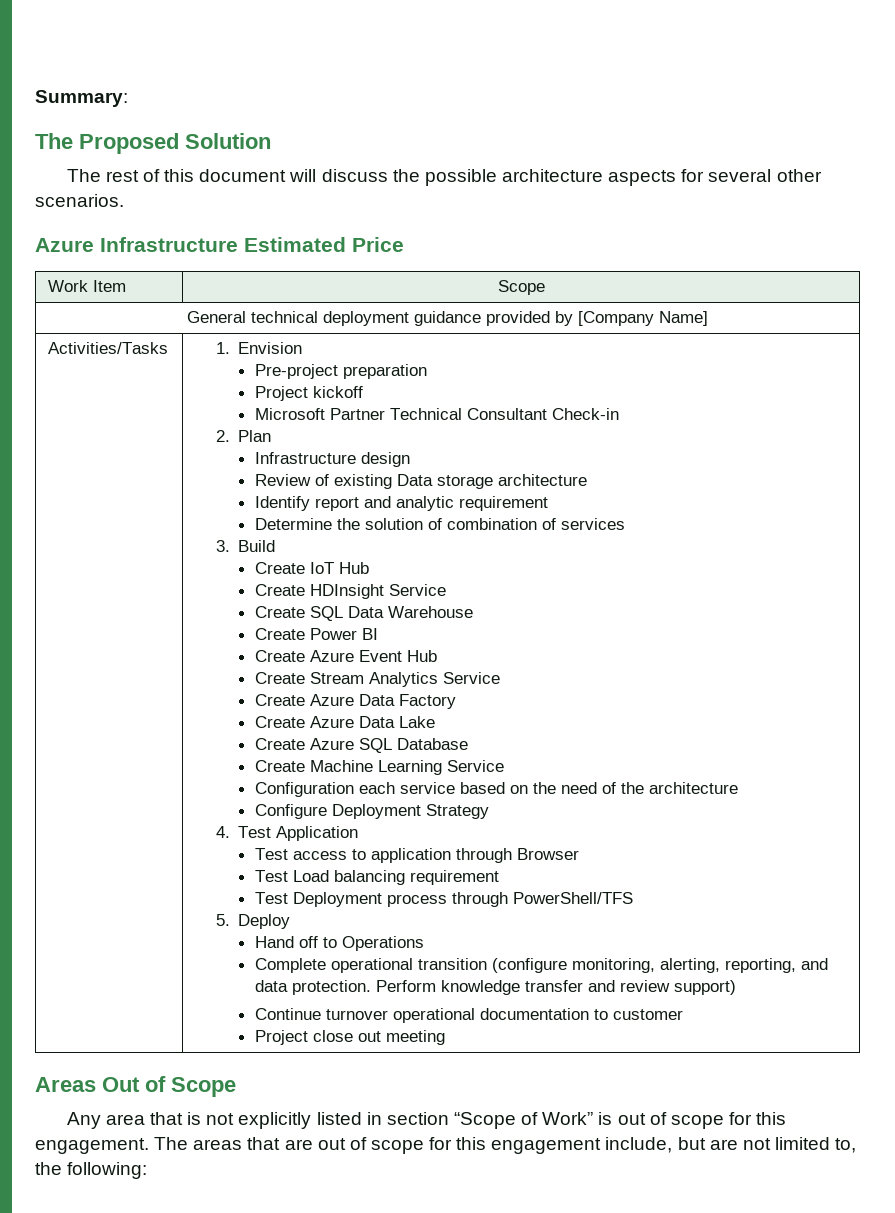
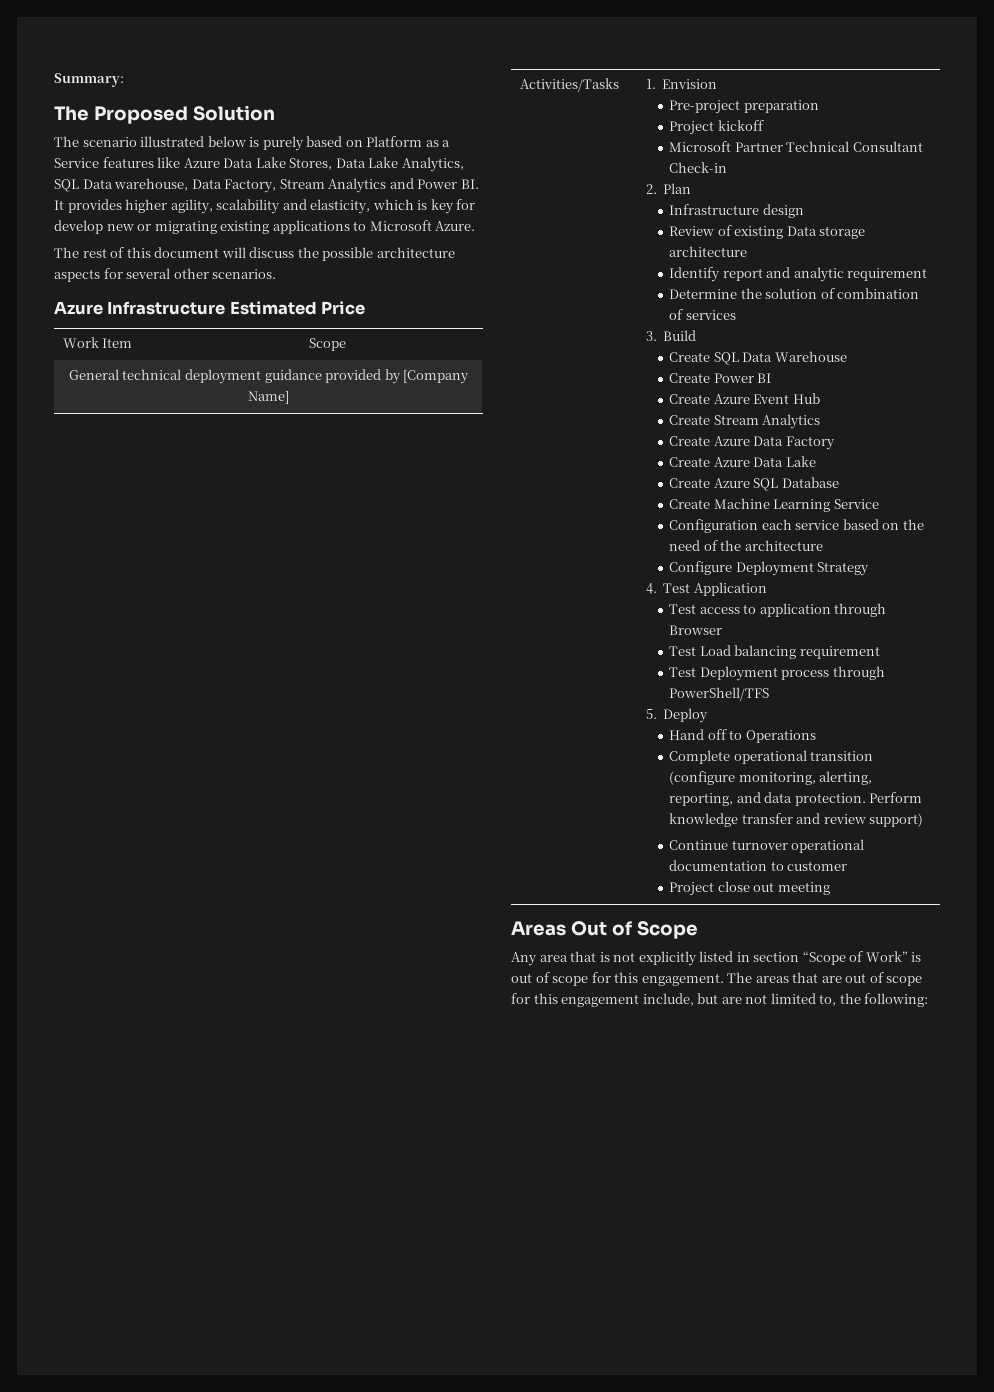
(271, 141) none -> [54,136,451,151] [54,157,464,172] [54,178,479,193] [54,199,476,214] [54,220,476,234] // The scenario illustrated below is purely based on Platform as a Service features like Azure Data Lake Stores, Data Lake Analytics, SQL Data warehouse, Data Factory, Stream Analytics and Power BI. It provides higher agility, scalability and elasticity, which is key for develop new or migrating existing applications to Microsoft Azure.
[254,562,369,574] [254,584,446,599] // Create IoT Hub // Create HDInsight Service -> (697, 335) none
[442,672,500,684] Service -> (821, 421) none

